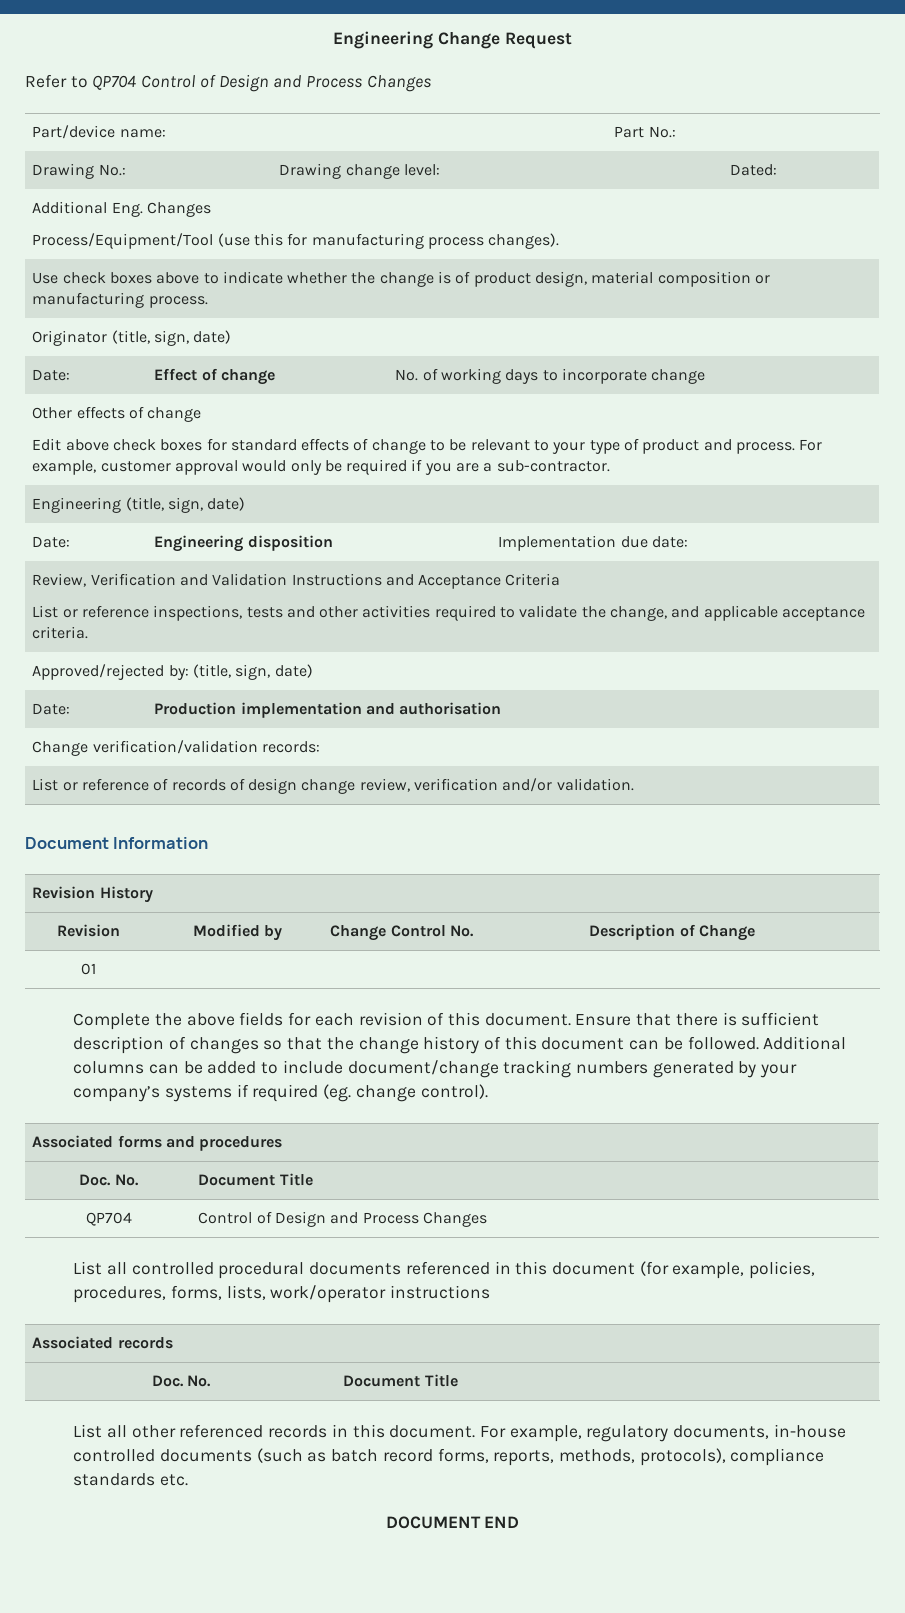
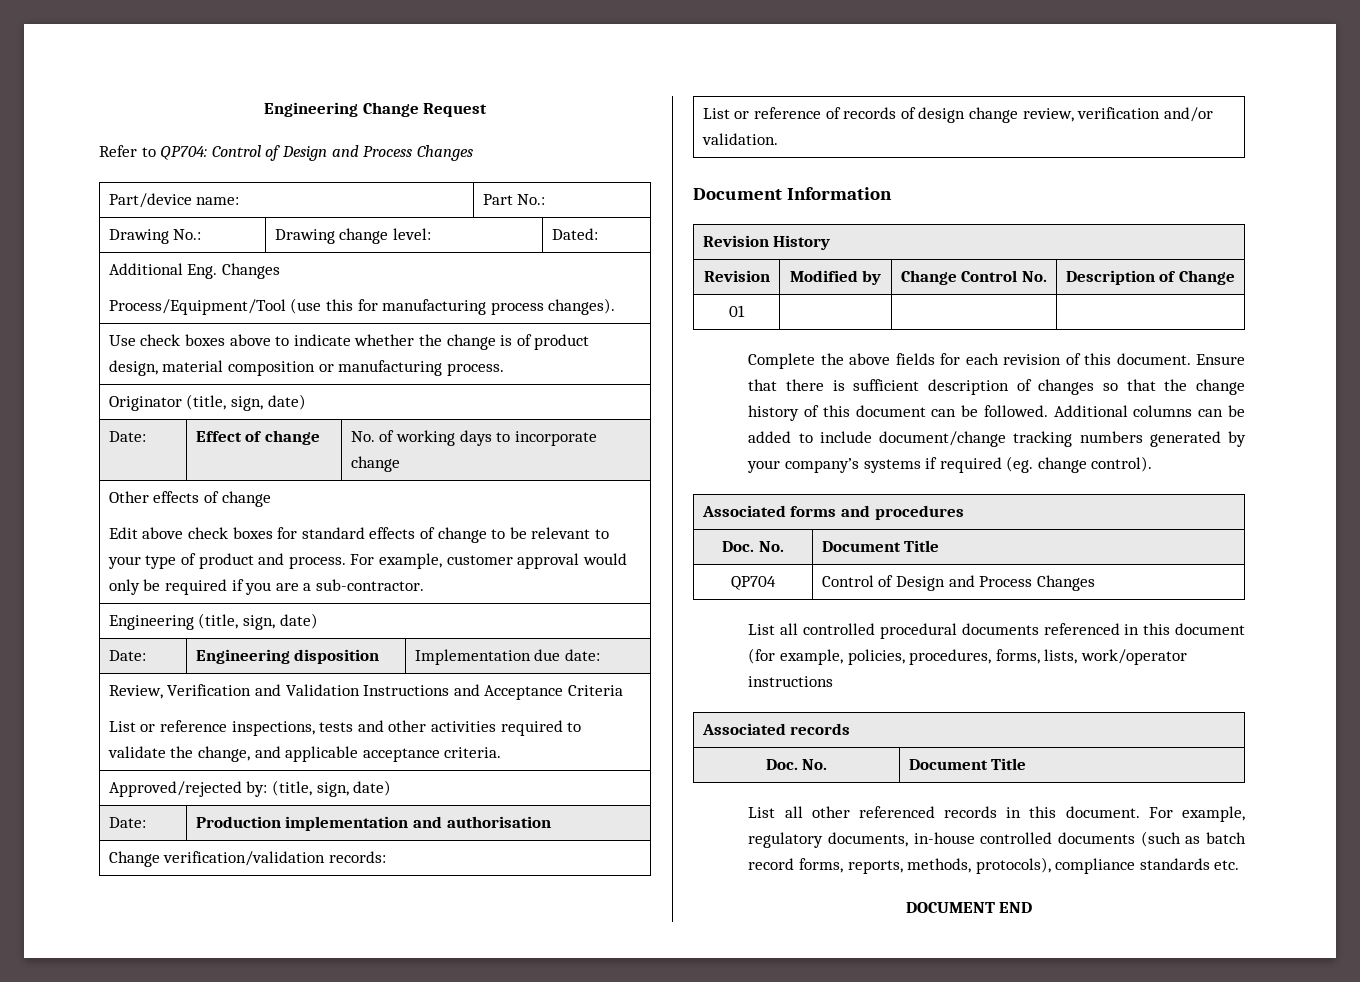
[92,75,137,90] QP704 -> [160,146,208,160] QP704:

